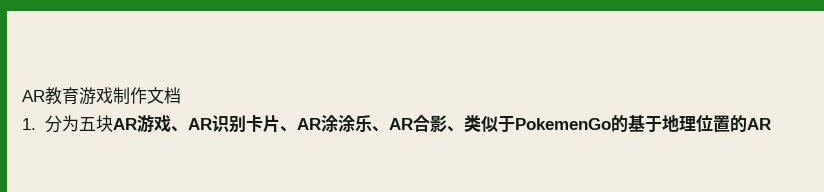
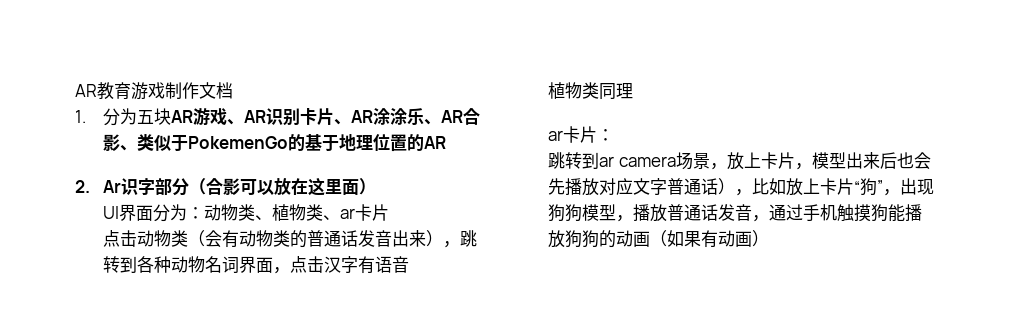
(771, 124) none -> [75,177,377,196] [103,204,390,222] [103,230,478,248] [103,256,410,274] [548,82,634,100] [548,126,615,143] [548,152,932,170] [548,178,935,196] [548,204,923,222] [548,230,770,248] // 2. Ar识字部分（合影可以放在这里面） // UI界面分为：动物类、植物类、ar卡片 // 点击动物类（会有动物类的普通话发音出来），跳转到各种动物名词界面，点击汉字有语音 // 植物类同理 // ar卡片： // 跳转到ar camera场景，放上卡片，模型出来后也会先播放对应文字普通话），比如放上卡片“狗”，出现狗狗模型，播放普通话发音，通过手机触摸狗能播放狗狗的动画（如果有动画）

